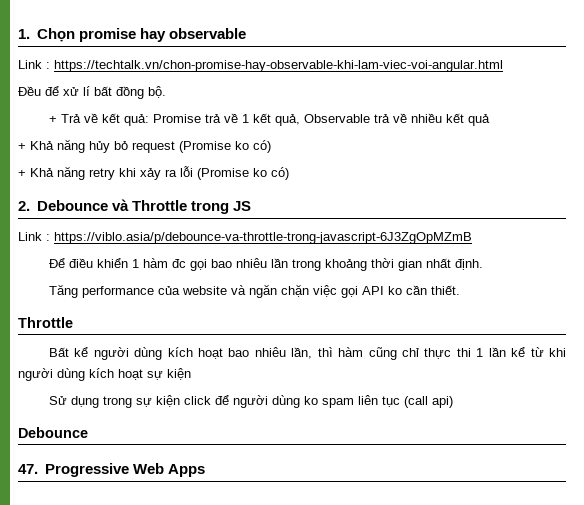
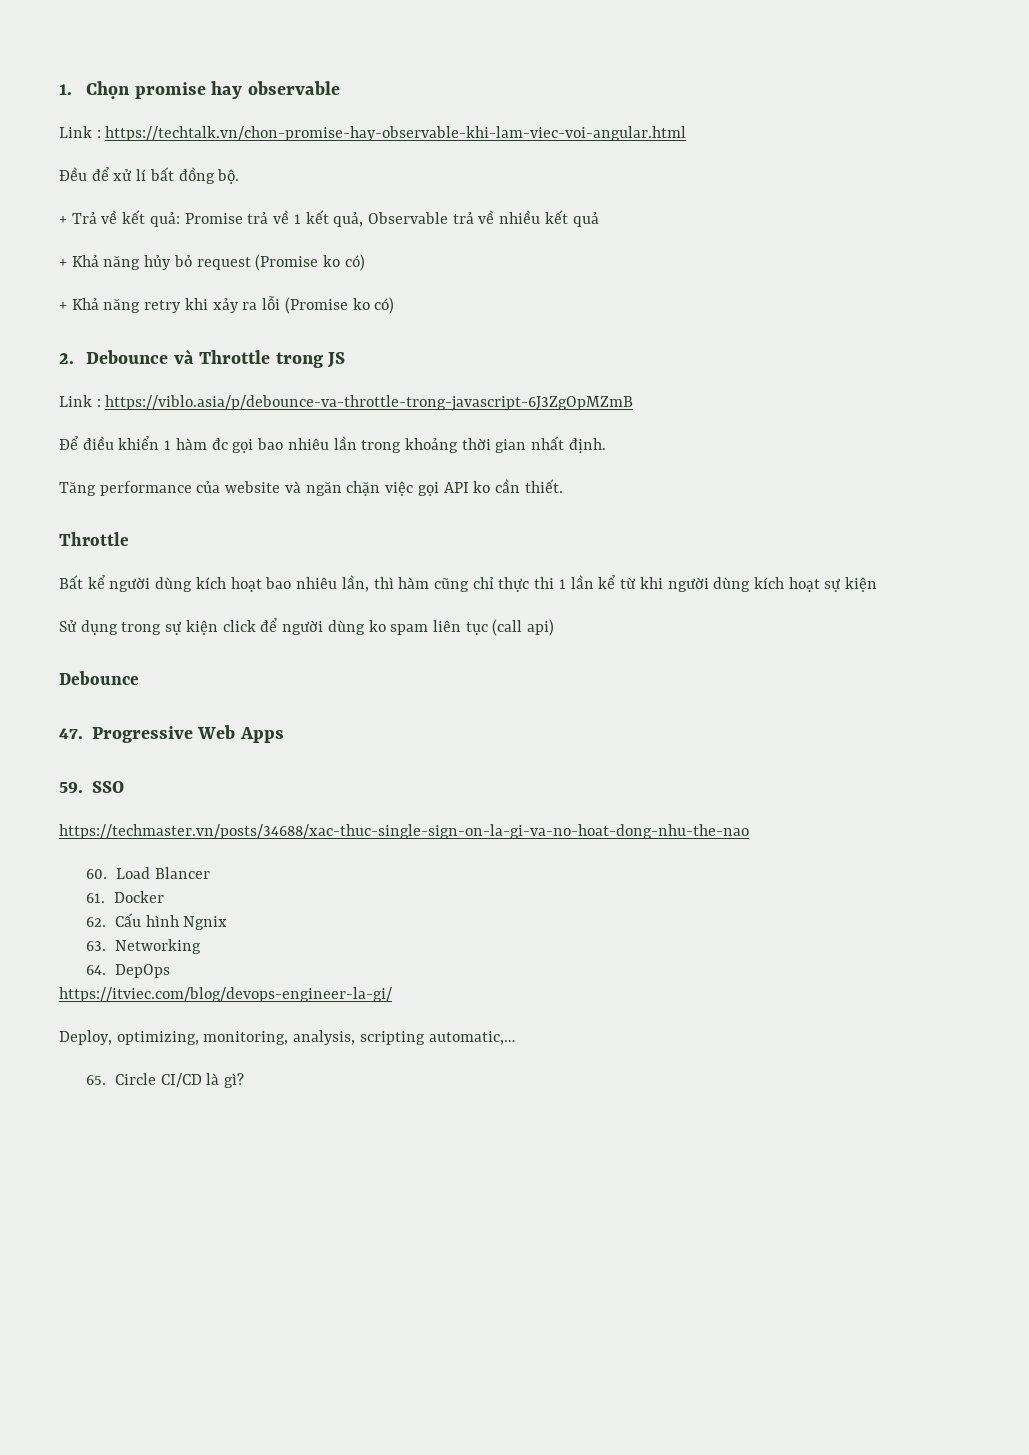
(205, 470) none -> [59,781,124,793] [59,824,749,839] [86,867,210,879] [86,891,164,903] [86,913,228,930] [86,939,201,954] [86,964,170,978] [59,987,392,1002] [59,1030,515,1045] [86,1073,245,1088] // 59. SSO // https://techmaster.vn/posts/34688/xac-thuc-single-sign-on-la-gi-va-no-hoat-dong-nhu-the-nao // 60. Load Blancer // 61. Docker // 62. Cấu hình Ngnix // 63. Networking // 64. DepOps // https://itviec.com/blog/devops-engineer-la-gi/ // Deploy, optimizing, monitoring, analysis, scripting automatic,… // 65. Circle CI/CD là gì?

